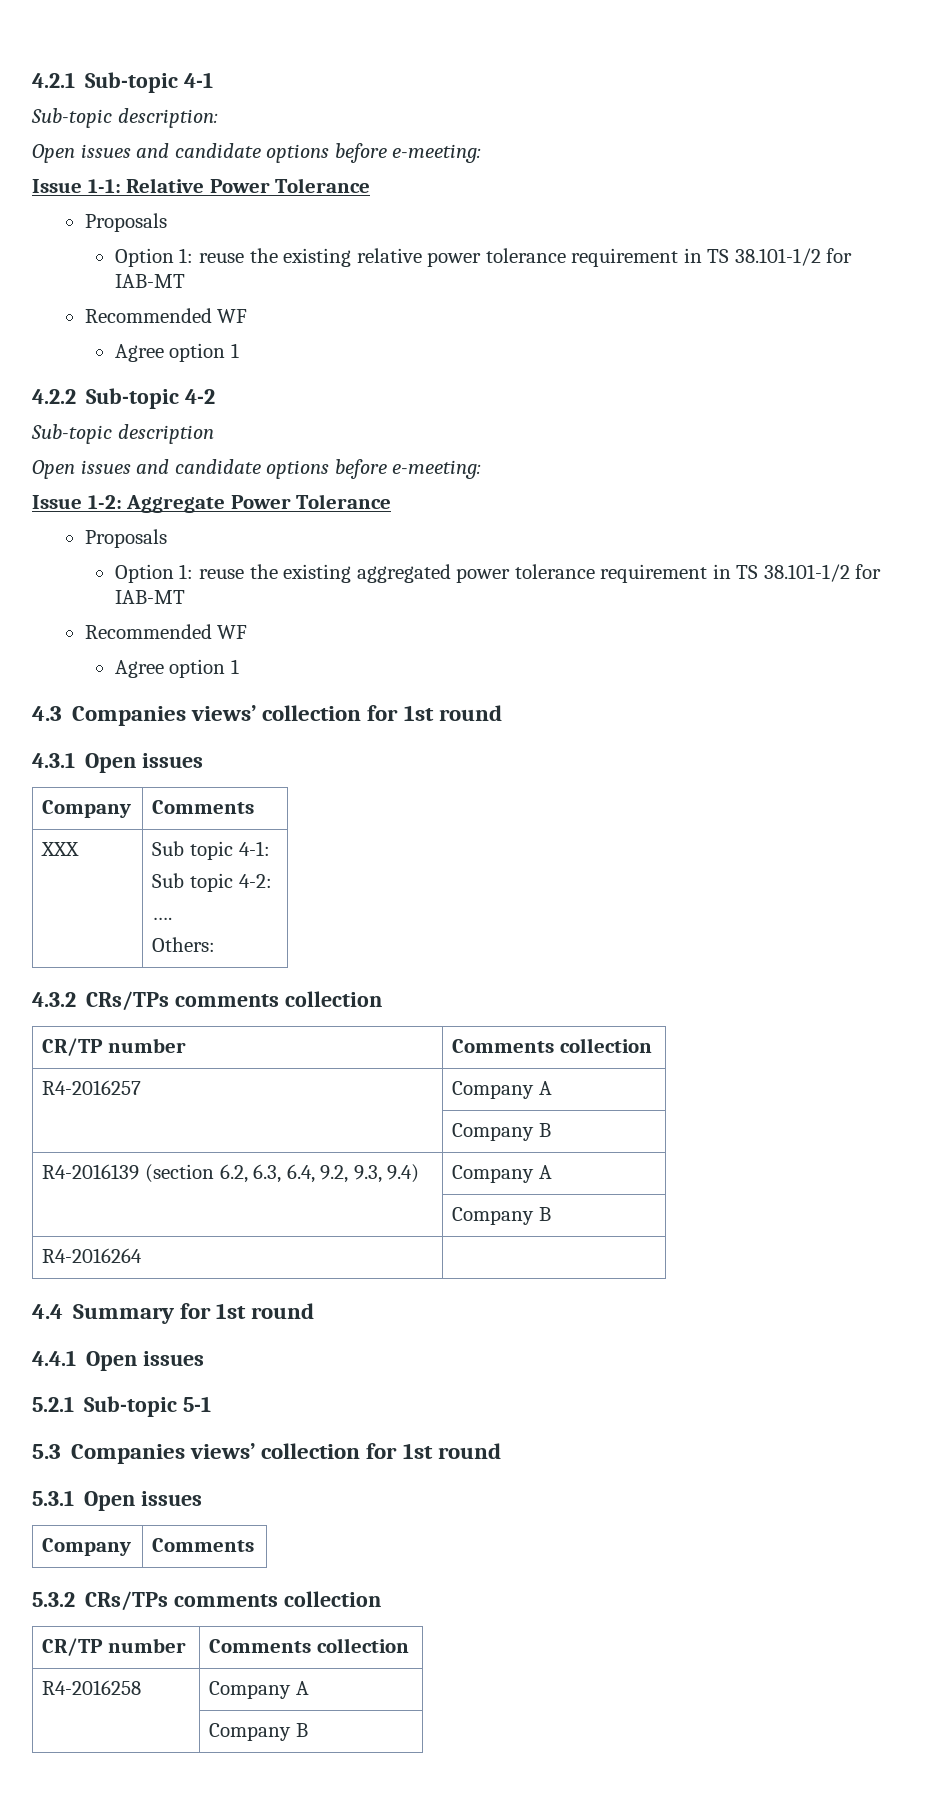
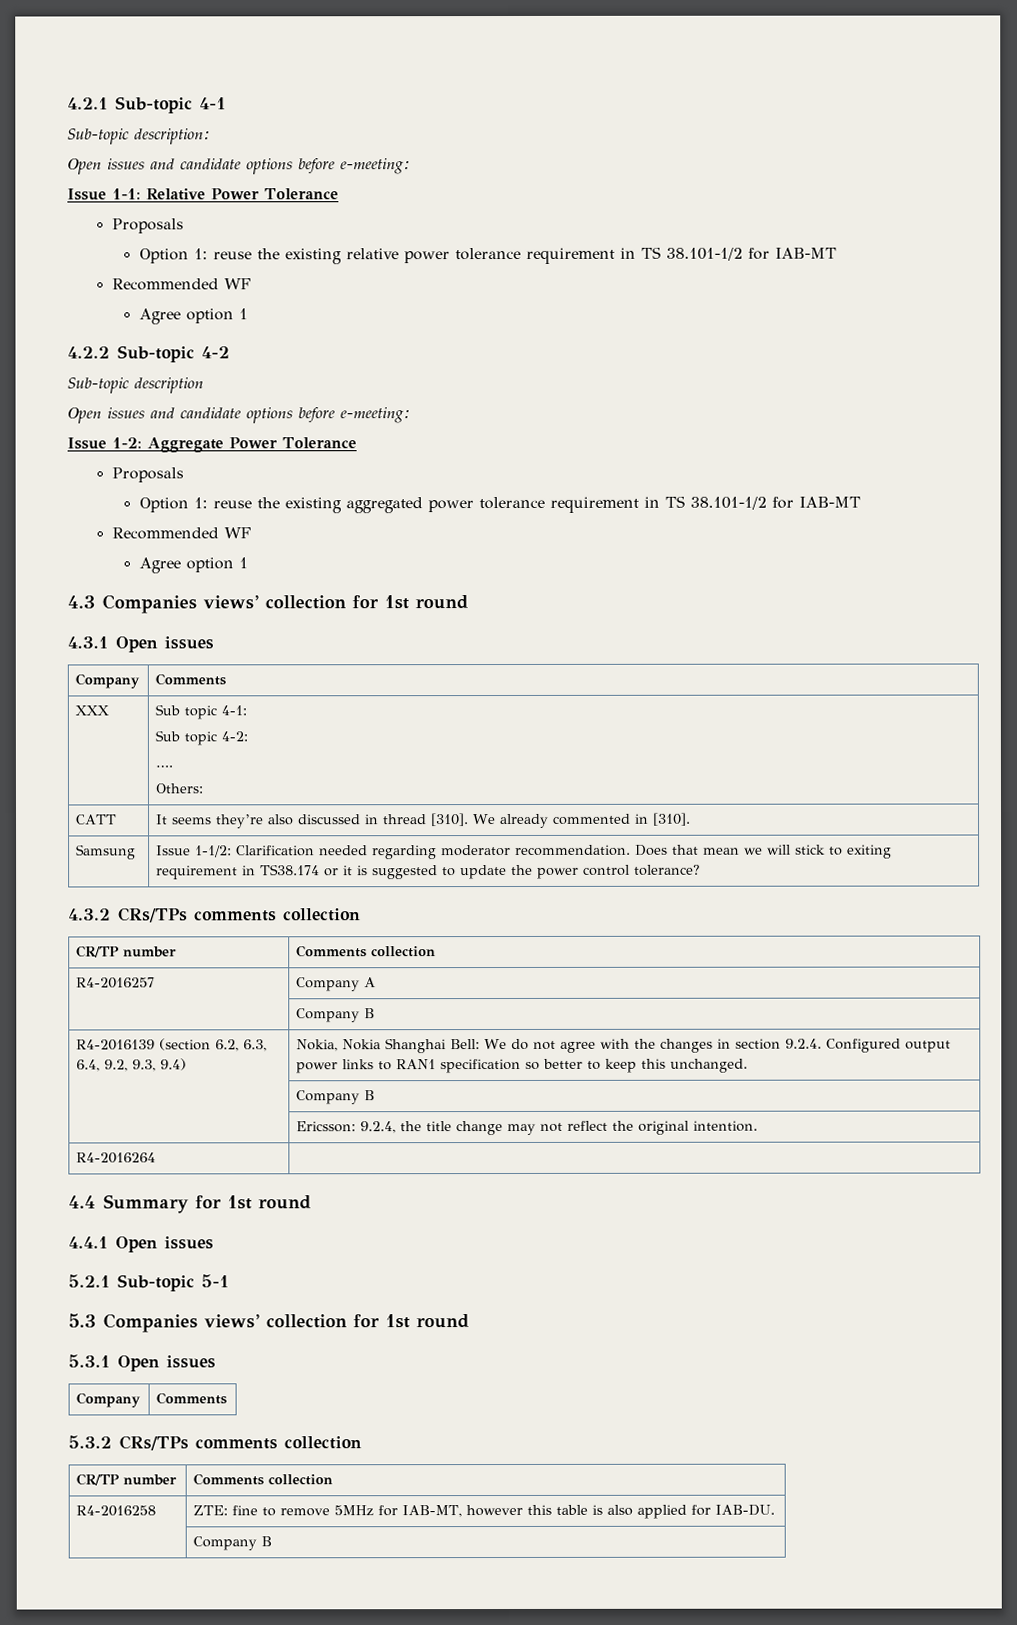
(216, 944) none -> [76,814,118,825] [156,812,692,829] [76,844,137,860] [156,844,893,860] [156,864,702,880] // CATT | It seems they’re also discussed in thread [310]. We already commented in [310]. // Samsung | Issue 1-1/2: Clarification needed regarding moderator recommendation. Does that mean we will stick to exiting requirement in TS38.174 or it is suggested to update the power control tolerance?
[452,1165,553,1183] [452,1207,552,1225] Company A // | Company B -> [296,1038,952,1054] [296,1058,749,1074] [296,1090,376,1105] [296,1120,759,1136] Nokia, Nokia Shanghai Bell: We do not agree with the changes in section 9.2.4. Configured output power links to RAN1 specification so better to keep this unchanged. // | Company B // | Ericsson: 9.2.4, the title change may not reflect the original intention.
[209,1681,310,1699] Company A -> [193,1504,776,1519] ZTE: fine to remove 5MHz for IAB-MT, however this table is also applied for IAB-DU.

